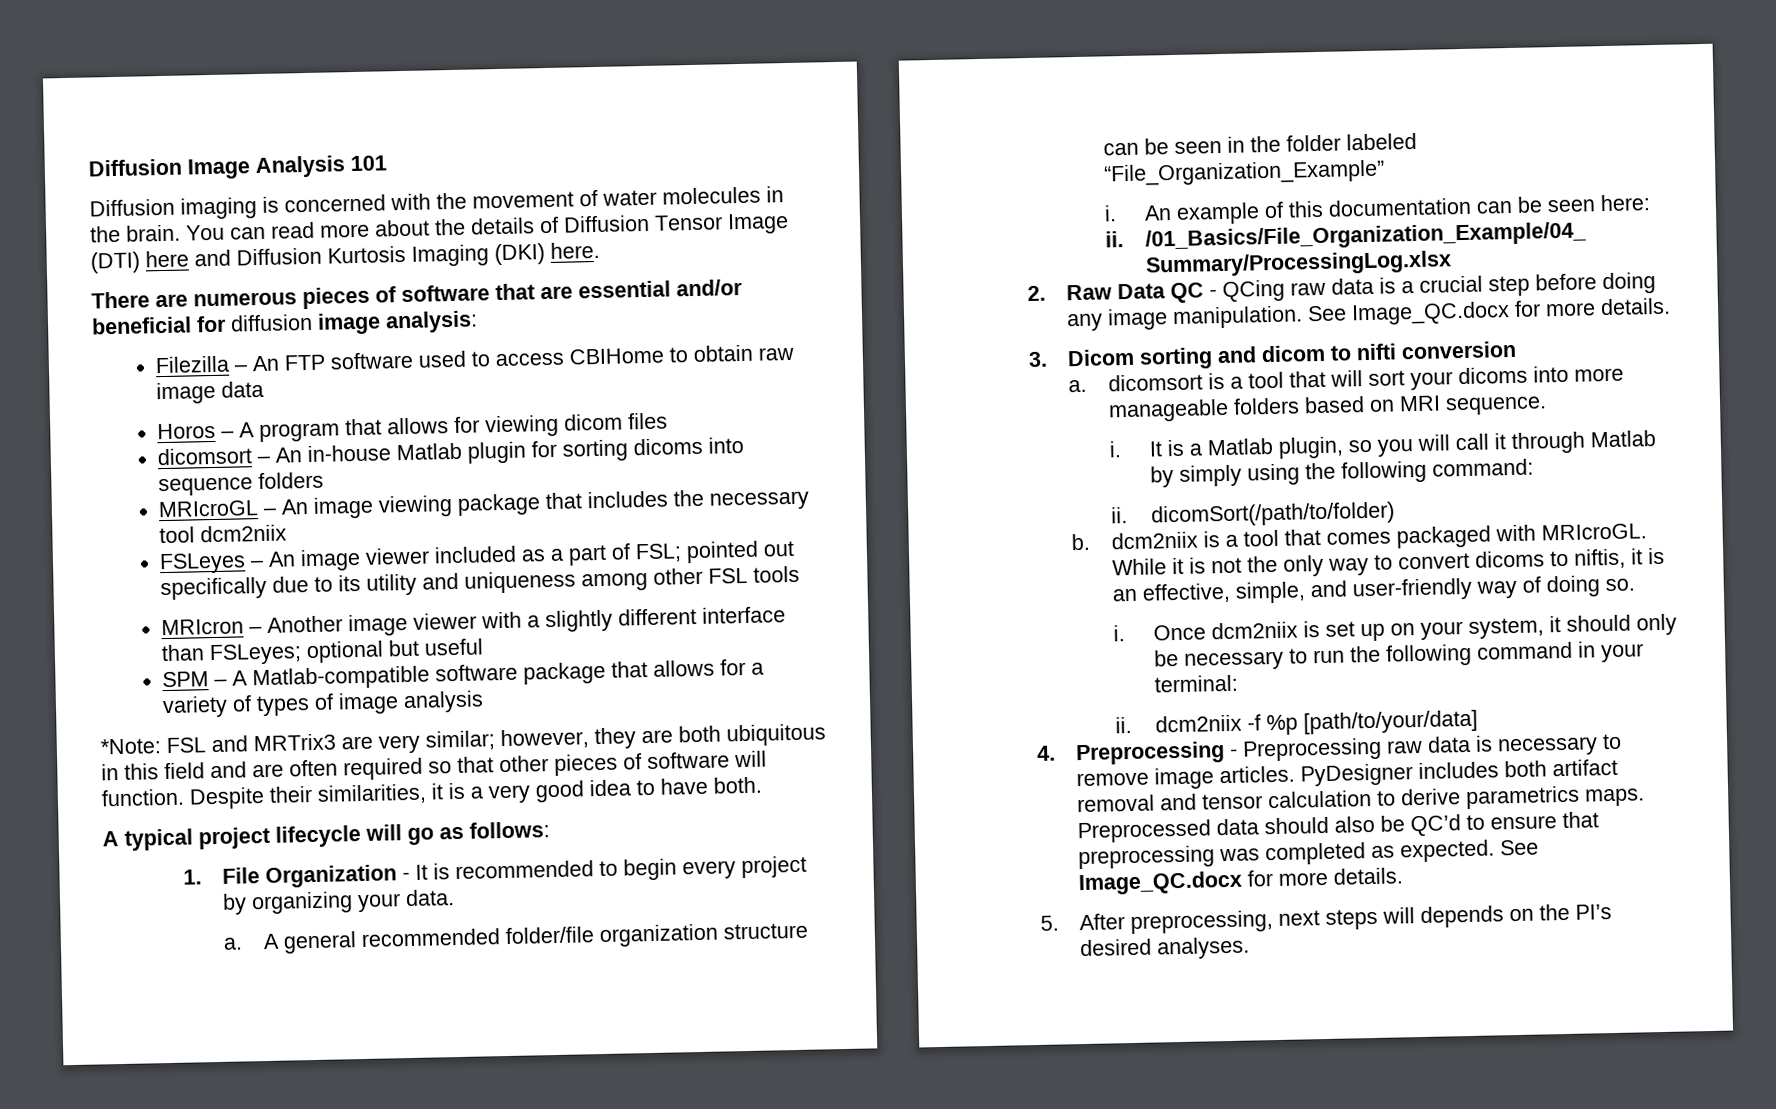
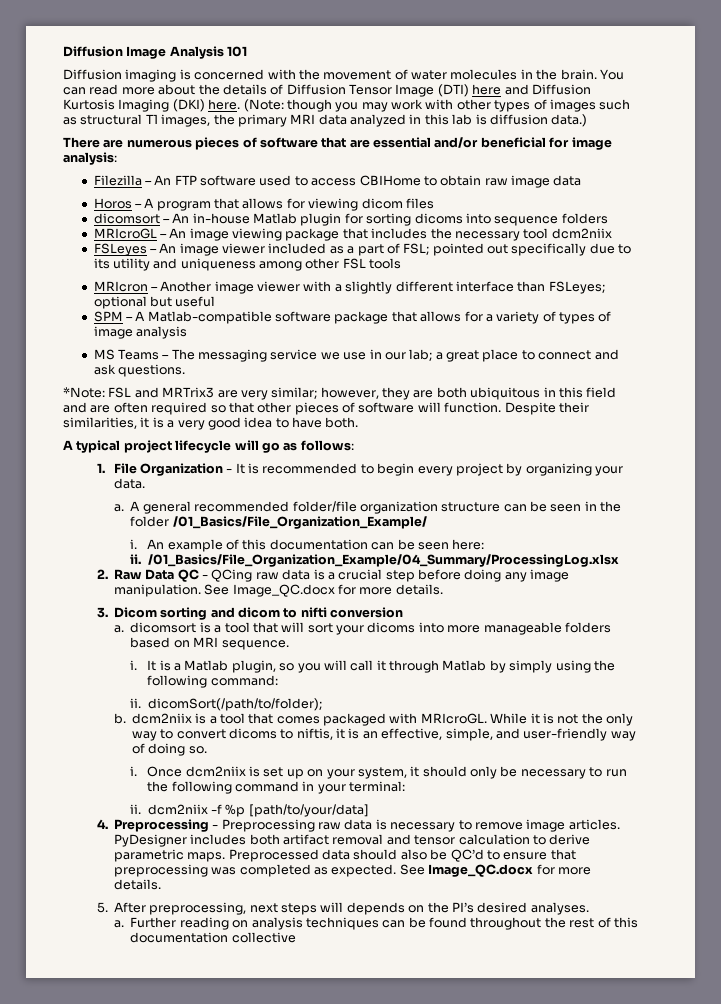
(600, 250) none -> [243,99,631,112] [63,114,588,127] (Note: though you may work with other types of images such as structural T1 images, the primary MRI data analyzed in this lab is diffusion data.)
[230,313,313,332] diffusion -> (570, 142) none
(485, 702) none -> [93,349,619,362] [93,364,185,377] // MS Teams – The messaging service we use in our lab; a great place to connect and ask questions.
[1346,132,1418,151] [1103,159,1386,187] labeled “File_Organization_Example” -> [172,516,427,529] /01_Basics/File_Organization_Example/
[1150,501,1395,528] dicomSort(/path/to/folder) -> [147,698,322,711] dicomSort(/path/to/folder);
[1465,785,1581,810] parametrics -> [113,849,184,862] parametric
(1251, 948) none -> [113,917,638,930] [130,932,296,943] // a. Further reading on analysis techniques can be found throughout the rest of this documentation collective

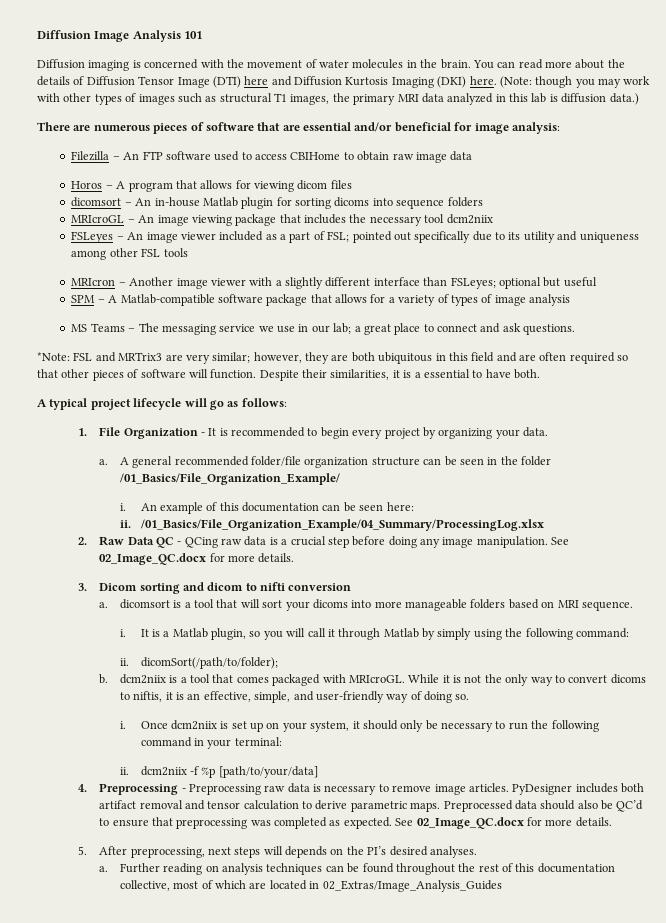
[177,417,273,430] very good idea -> [423,369,470,378] essential
[232,584,335,597] Image_QC.docx -> [99,553,207,565] 02_Image_QC.docx
[428,864,534,877] Image_QC.docx -> [416,817,524,829] 02_Image_QC.docx
[231,932,296,943] collective -> [119,880,502,892] collective, most of which are located in 02_Extras/Image_Analysis_Guides

